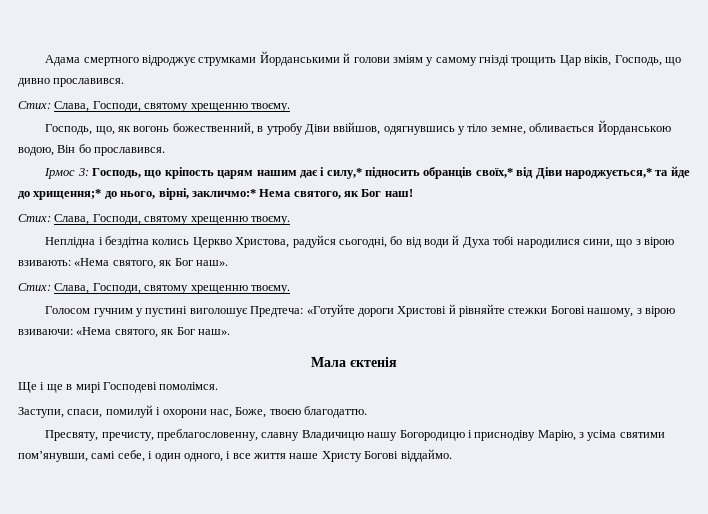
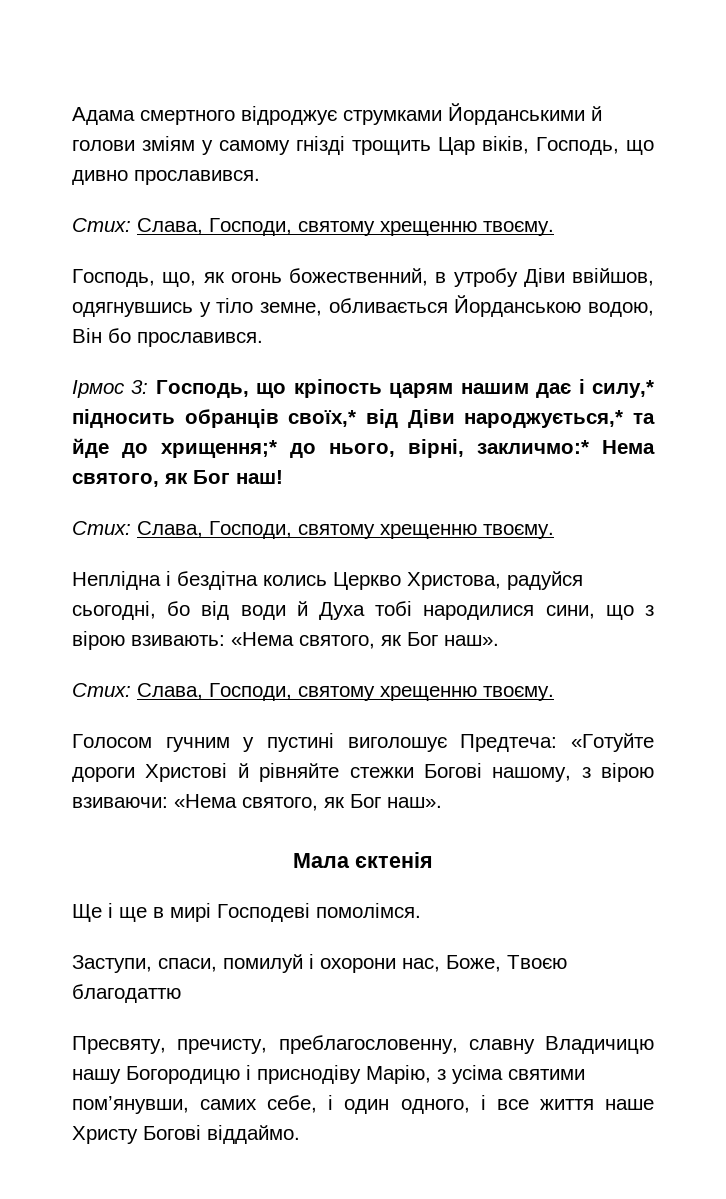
[133,126,170,132] вогонь -> [230,272,282,283] огонь
[269,406,367,418] твоєю благодаттю. -> [507,955,567,969] [72,984,181,1003] Твоєю благодаттю
[91,451,116,459] самі -> [200,1099,258,1110] самих

